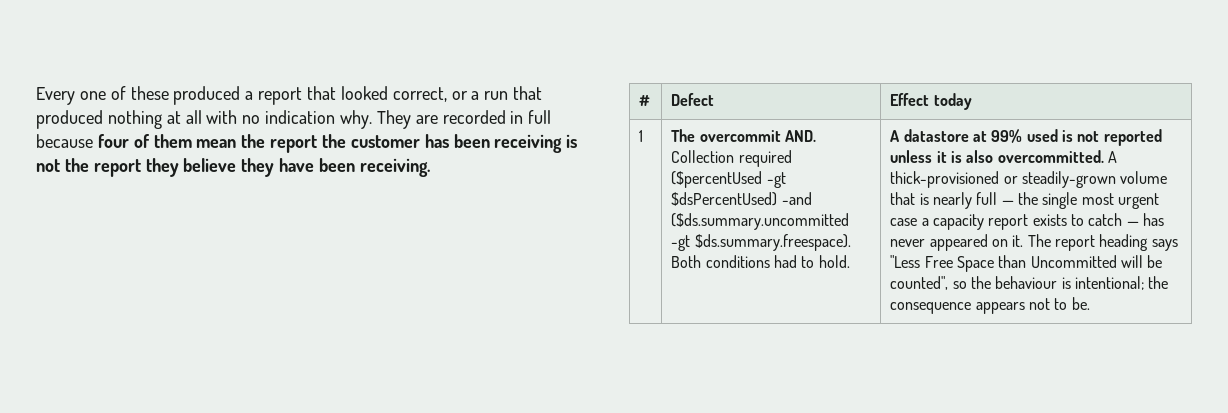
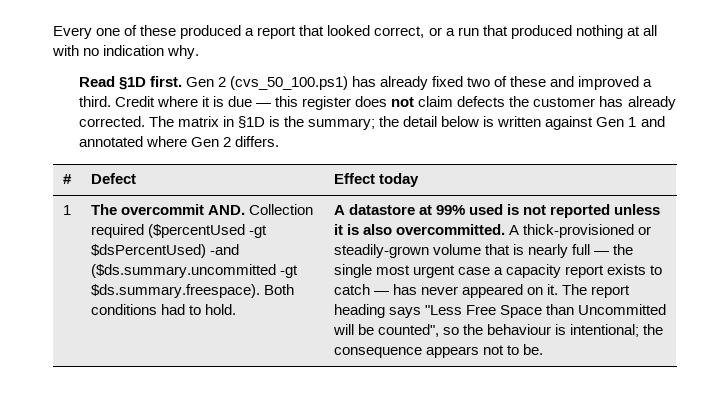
[376,110,552,129] [36,134,578,153] [36,158,430,177] They are recorded in full because four of them mean the report the customer has been receiving is not the report they believe they have been receiving. -> [78,76,653,90] [78,96,676,110] [78,116,665,130] [78,136,279,147] // Read §1D first. Gen 2 (cvs_50_100.ps1) has already fixed two of these and improved a third. Credit where it is due — this register does not claim defects the customer has already corrected. The matrix in §1D is the summary; the detail below is written against Gen 1 and annotated where Gen 2 differs.

